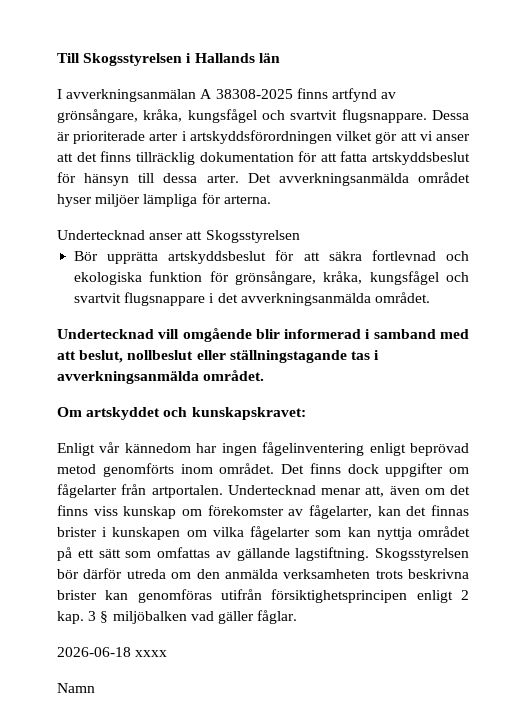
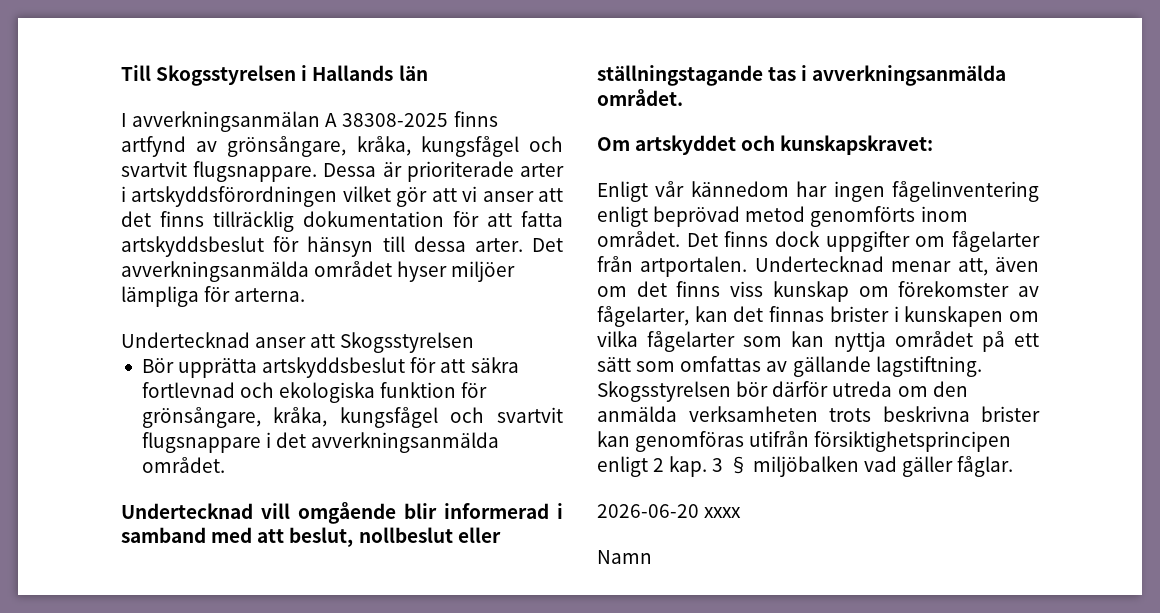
[57,647,131,657] 2026-06-18 -> [597,504,699,518] 2026-06-20

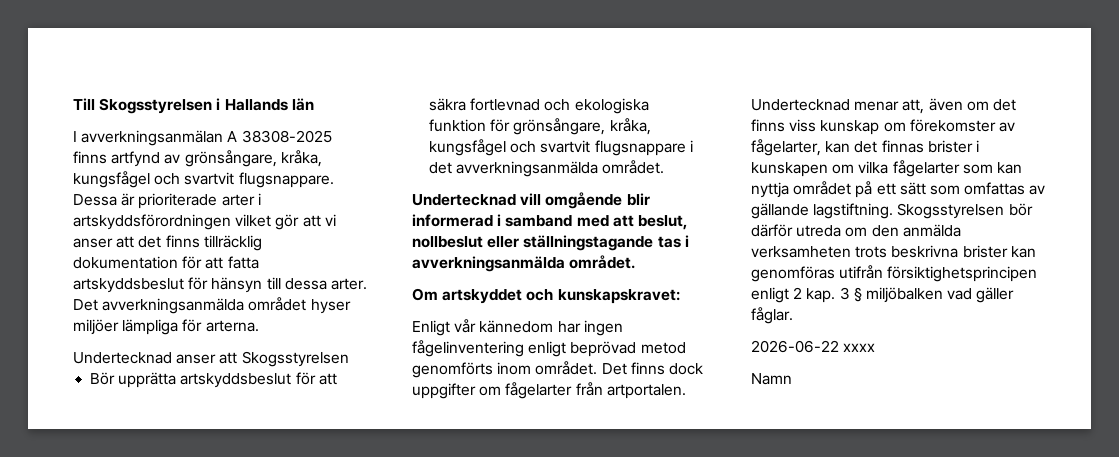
[597,504,699,518] 2026-06-20 -> [751,340,839,353] 2026-06-22

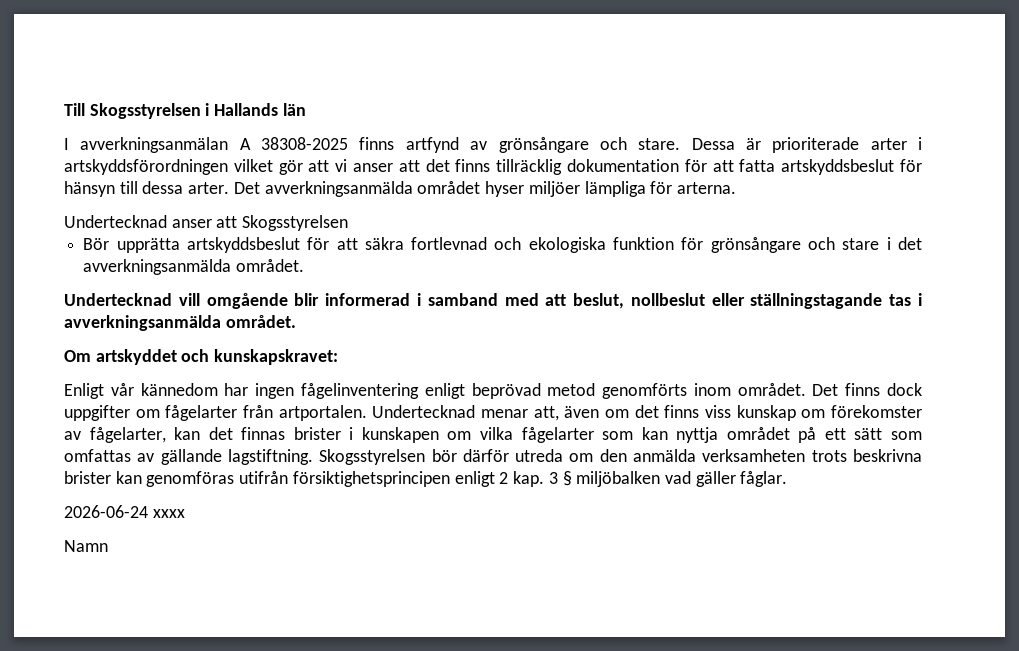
[184,150,322,167] [73,171,334,188] grönsångare, kråka, kungsfågel och svartvit flugsnappare. -> [498,137,681,153] grönsångare och stare.
[513,118,651,135] [429,139,686,156] grönsångare, kråka, kungsfågel och svartvit flugsnappare -> [710,237,880,253] grönsångare och stare
[751,340,839,353] 2026-06-22 -> [64,505,148,518] 2026-06-24

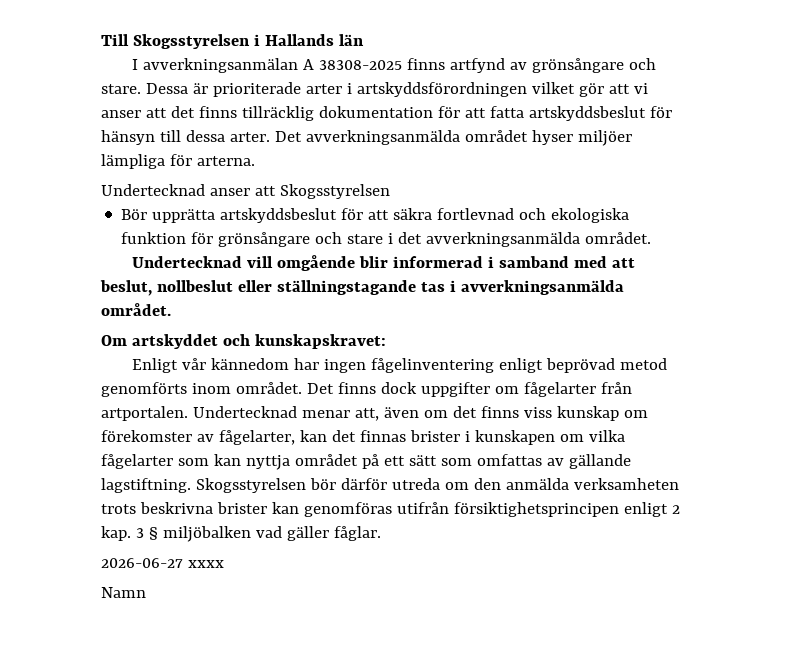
[64,505,148,518] 2026-06-24 -> [101,558,183,568] 2026-06-27

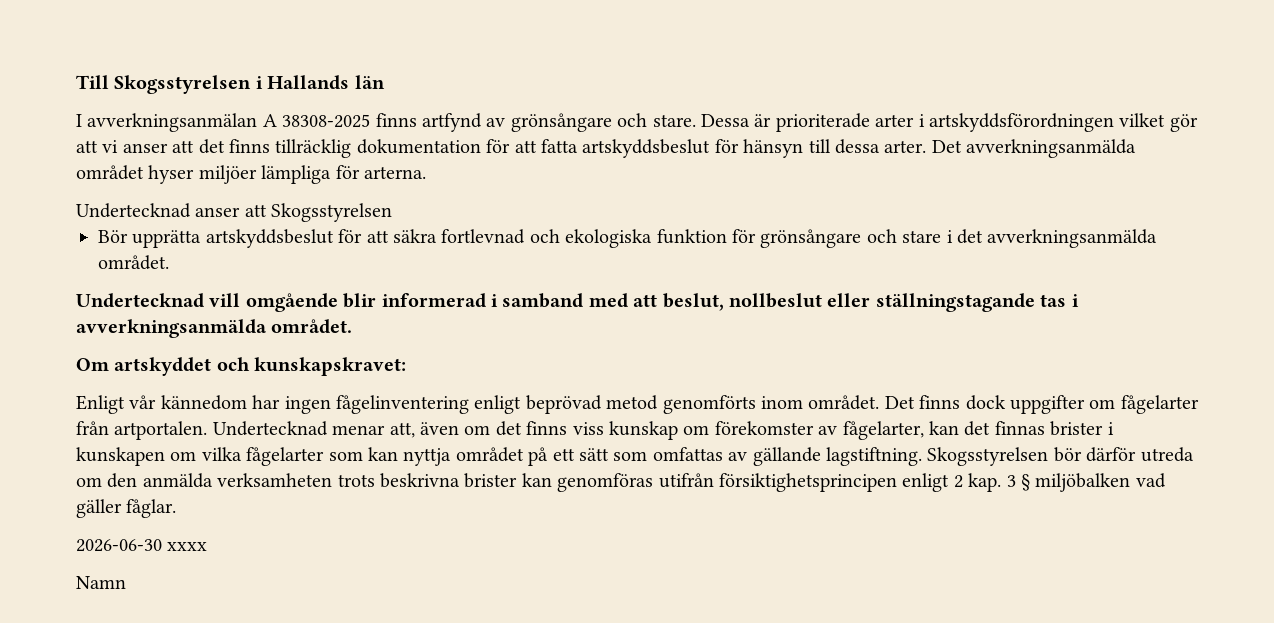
[101,558,183,568] 2026-06-27 -> [76,539,162,552] 2026-06-30

